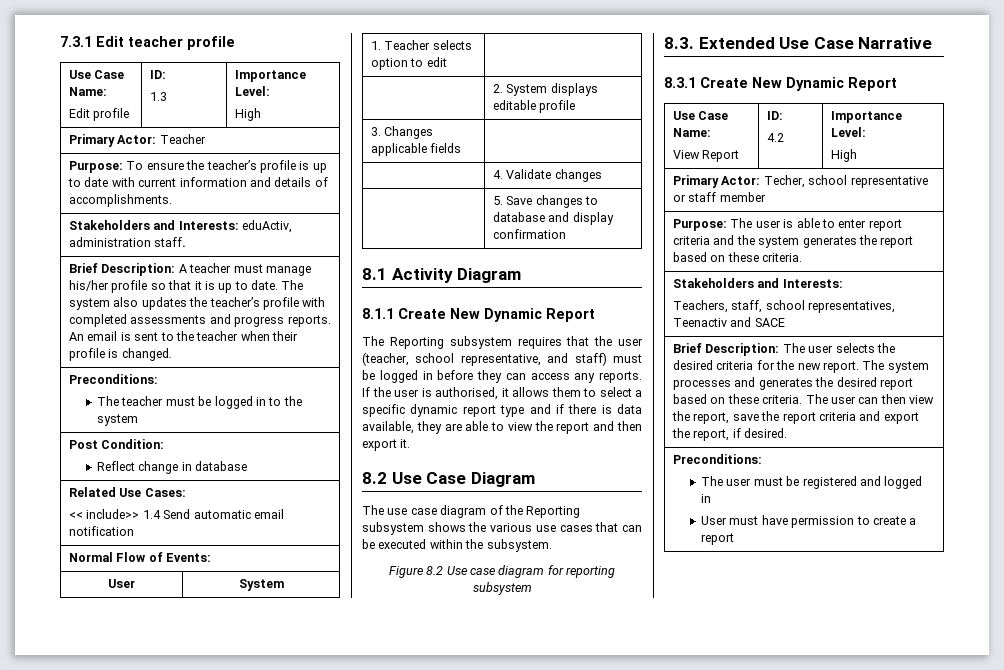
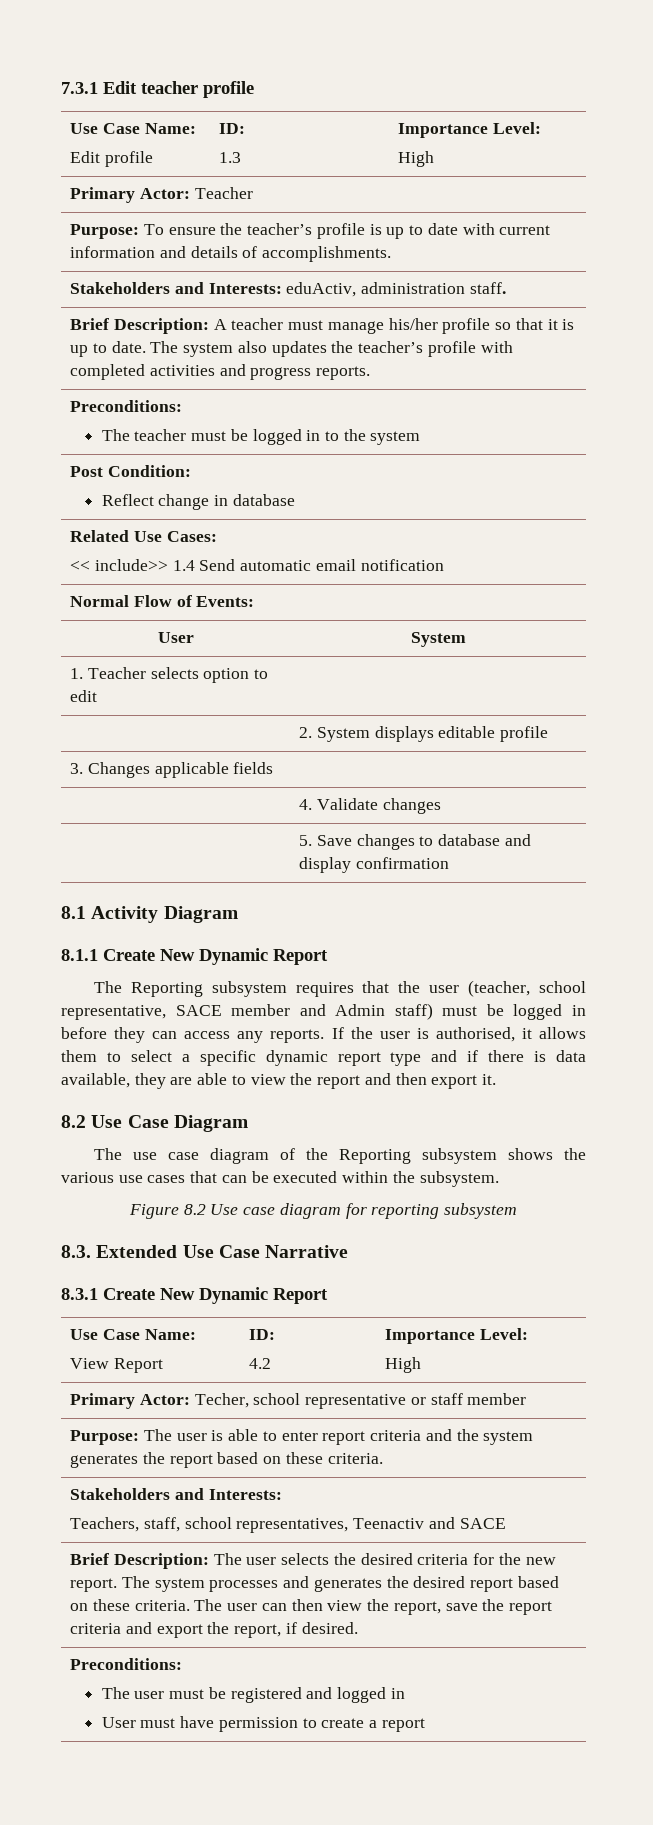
[130,315,207,324] assessments -> [149,365,215,376] activities
[69,331,299,341] [69,348,172,361] An email is sent to the teacher when their profile is changed. -> (371, 373) none
[547,353,569,363] and -> [175,1004,386,1016] SACE member and Admin

